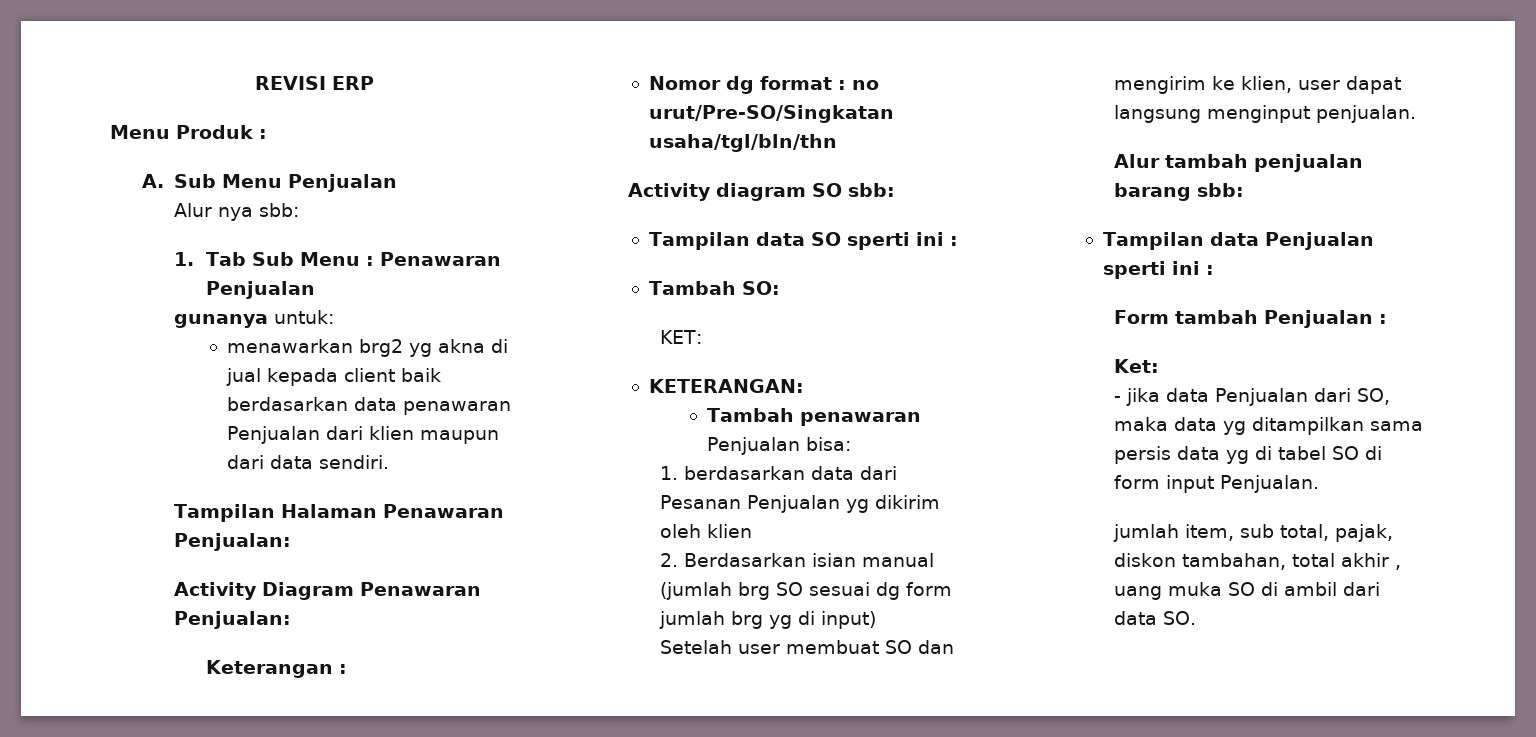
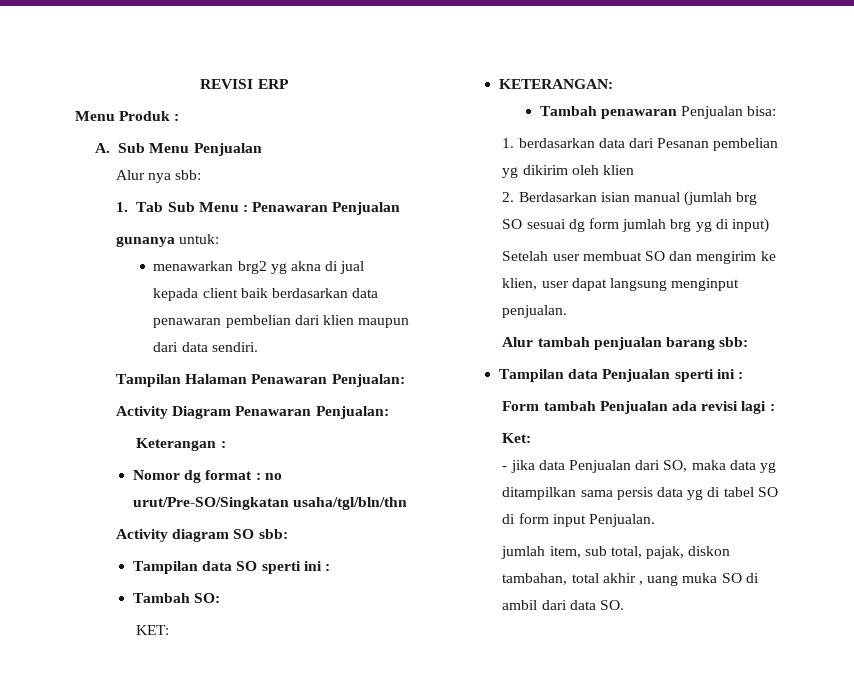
[226,426,320,444] Penjualan -> [225,315,291,328] pembelian
[746,495,840,513] Penjualan -> [713,138,779,151] pembelian
(1373, 319) none -> [671,401,767,414] ada revisi lagi

